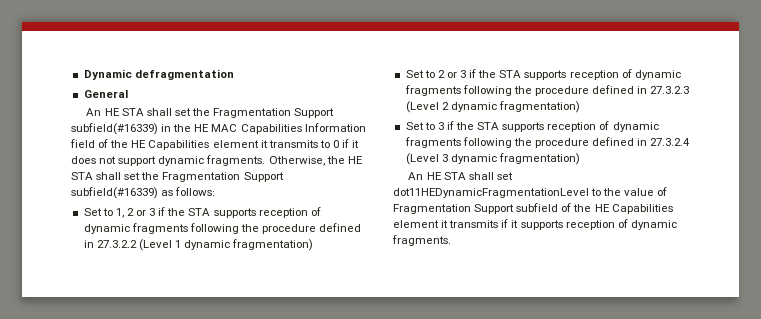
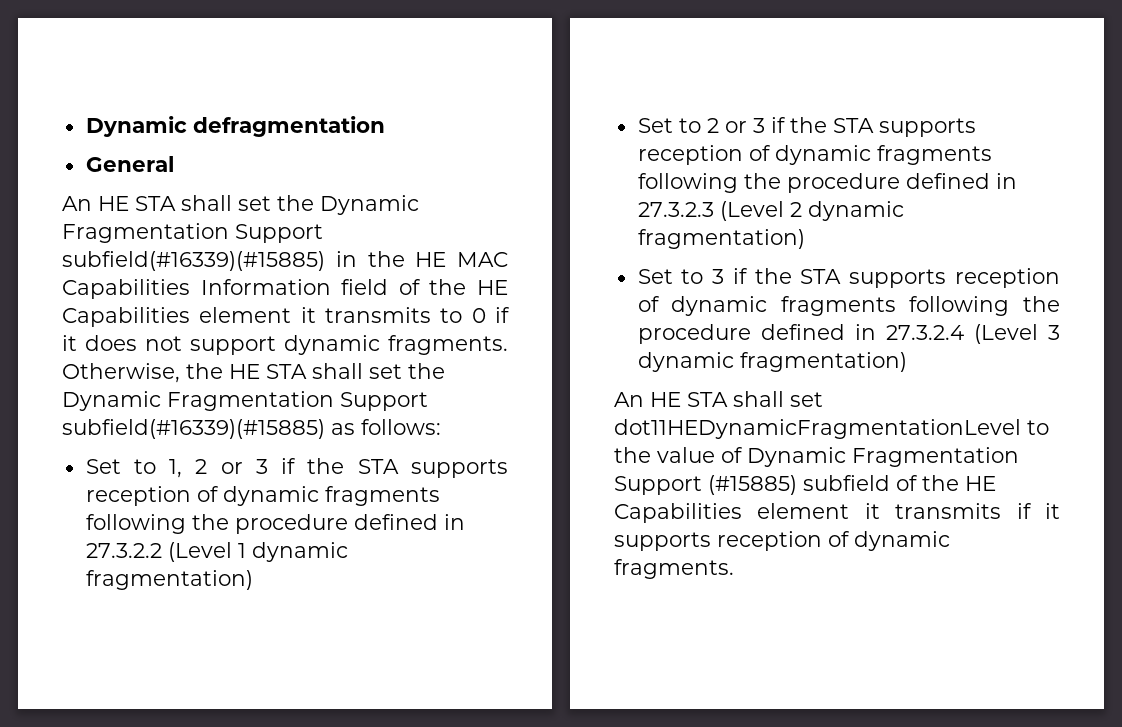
[213,108,335,118] [71,123,158,135] Fragmentation Support subfield(#16339) -> [320,195,419,215] [62,223,323,243] [62,251,325,271] Dynamic Fragmentation Support subfield(#16339)(#15885)
[162,172,284,182] [71,187,158,199] Fragmentation Support subfield(#16339) -> [62,391,428,411] [62,419,325,439] Dynamic Fragmentation Support subfield(#16339)(#15885)
[393,204,515,214] Fragmentation Support -> [747,447,1019,467] [614,475,797,495] Dynamic Fragmentation Support (#15885)

